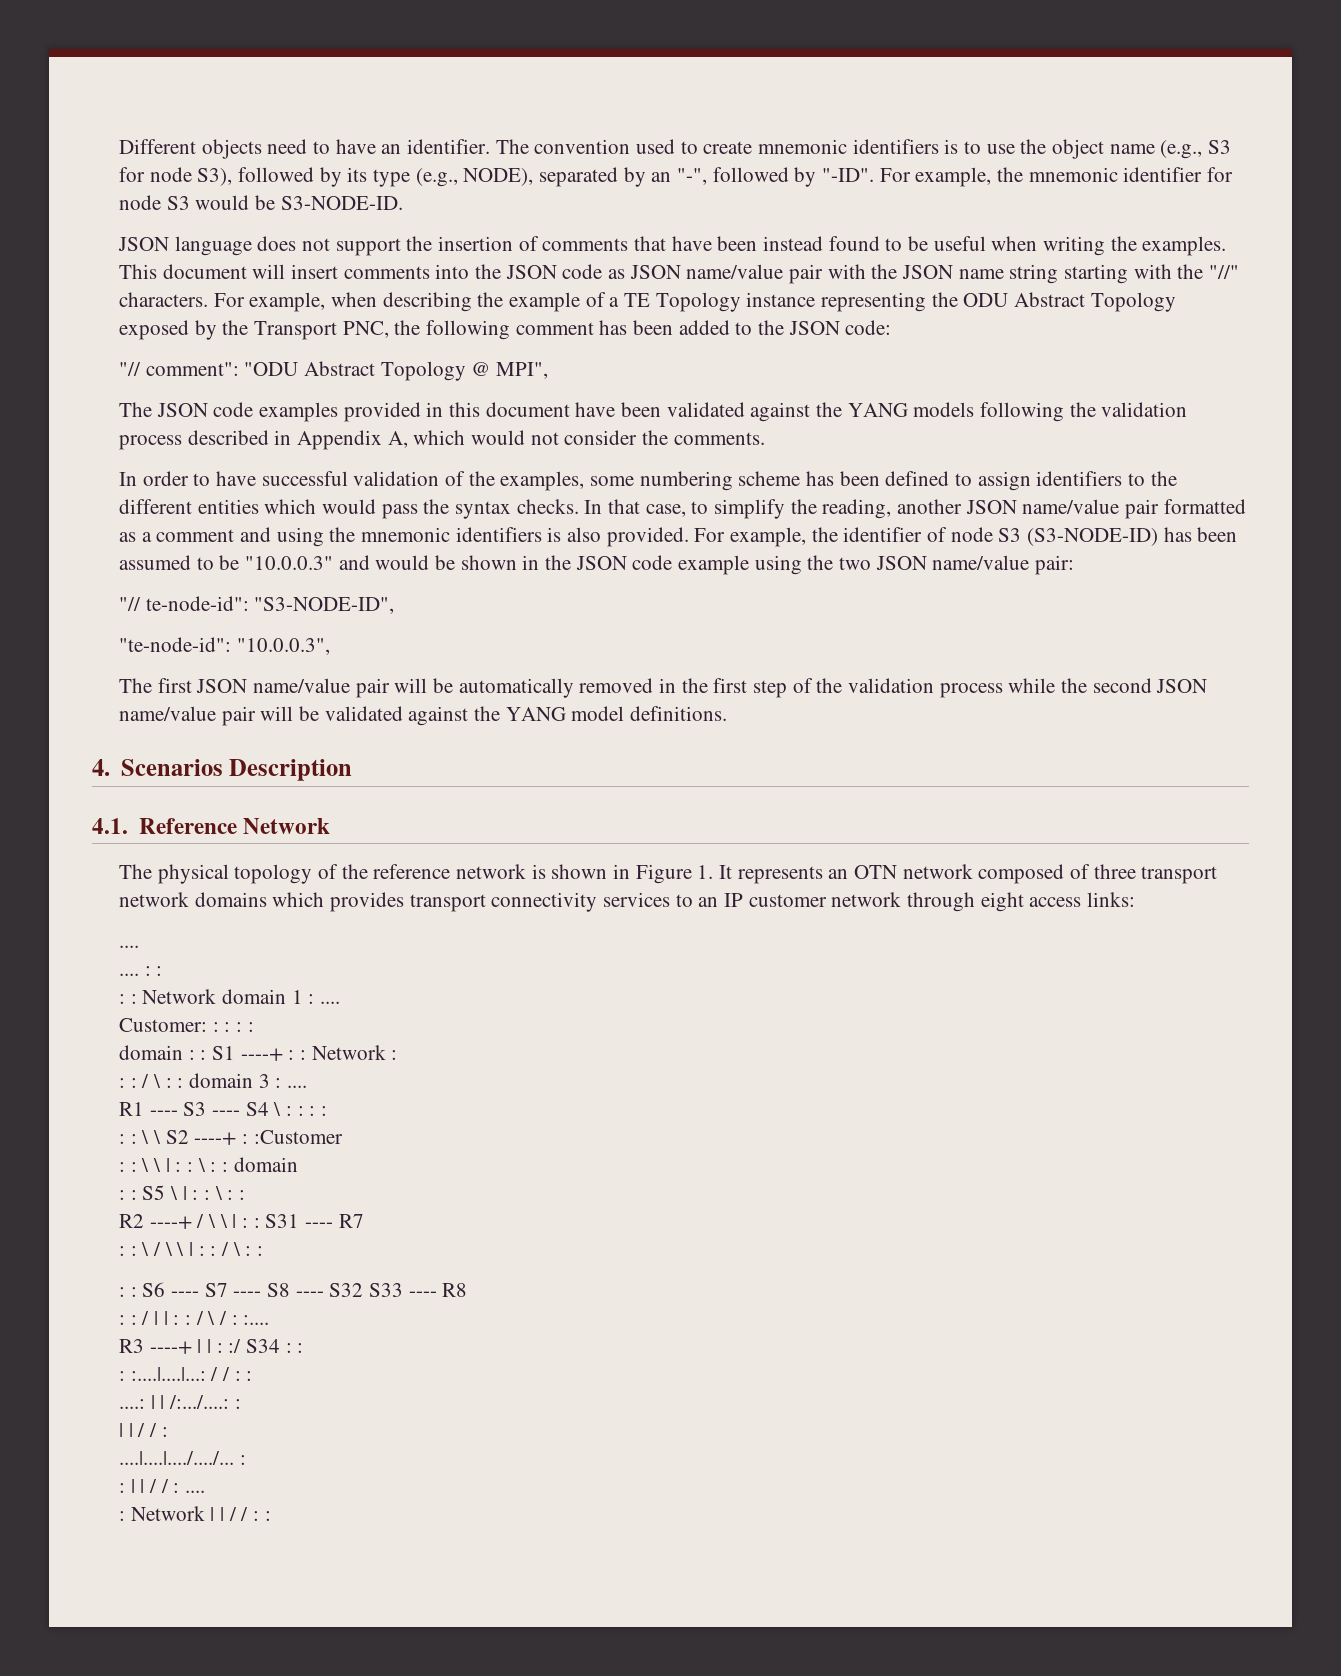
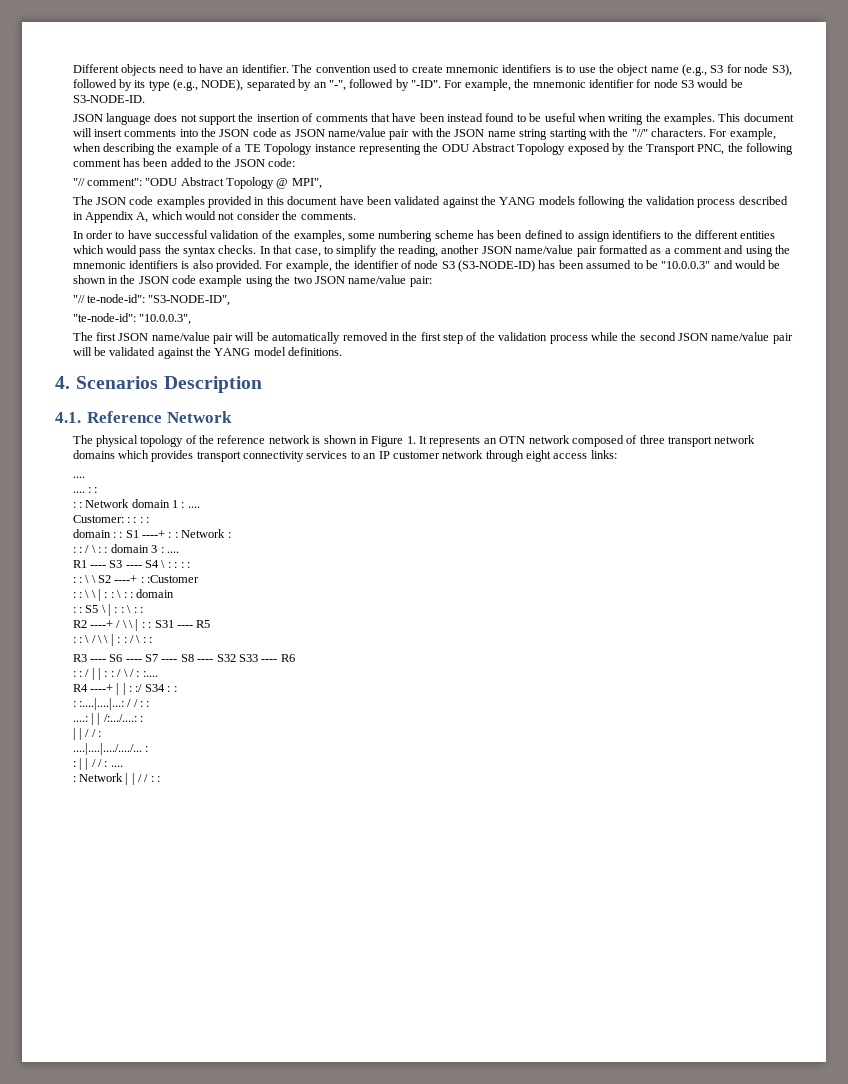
[338,1214,364,1228] R7 -> [196,620,211,628] R5
[119,1287,137,1297] : : -> [72,654,106,662] R3 ----
[442,1283,468,1297] R8 -> [280,654,295,662] R6
[119,1339,145,1353] R3 -> [72,684,88,692] R4

